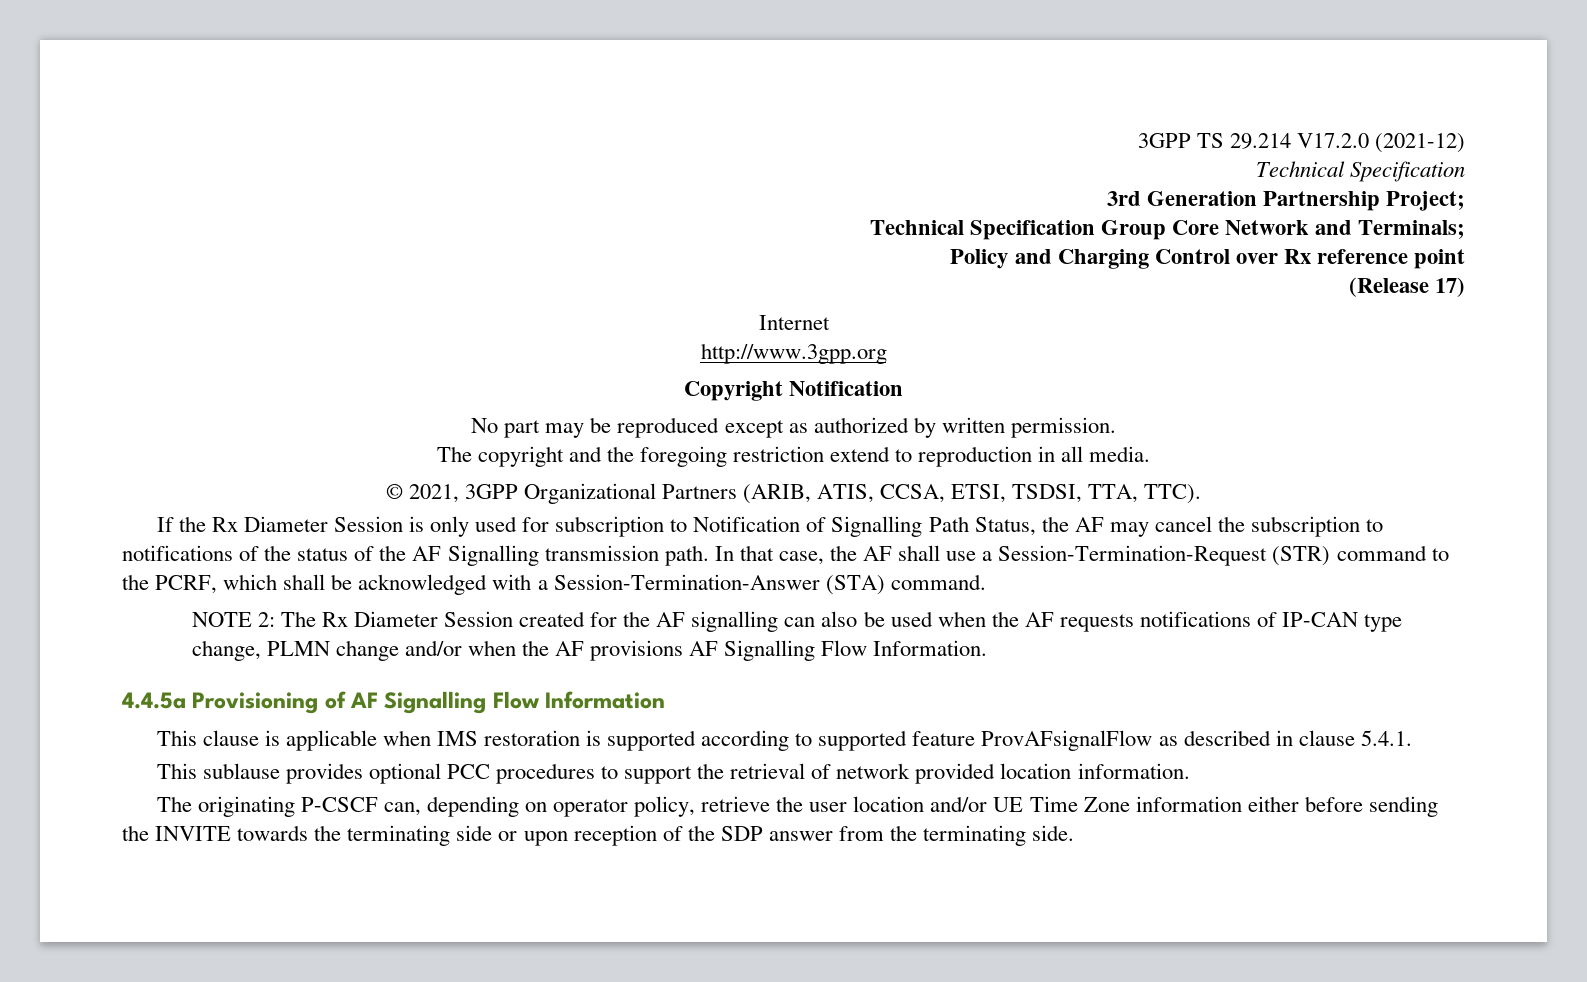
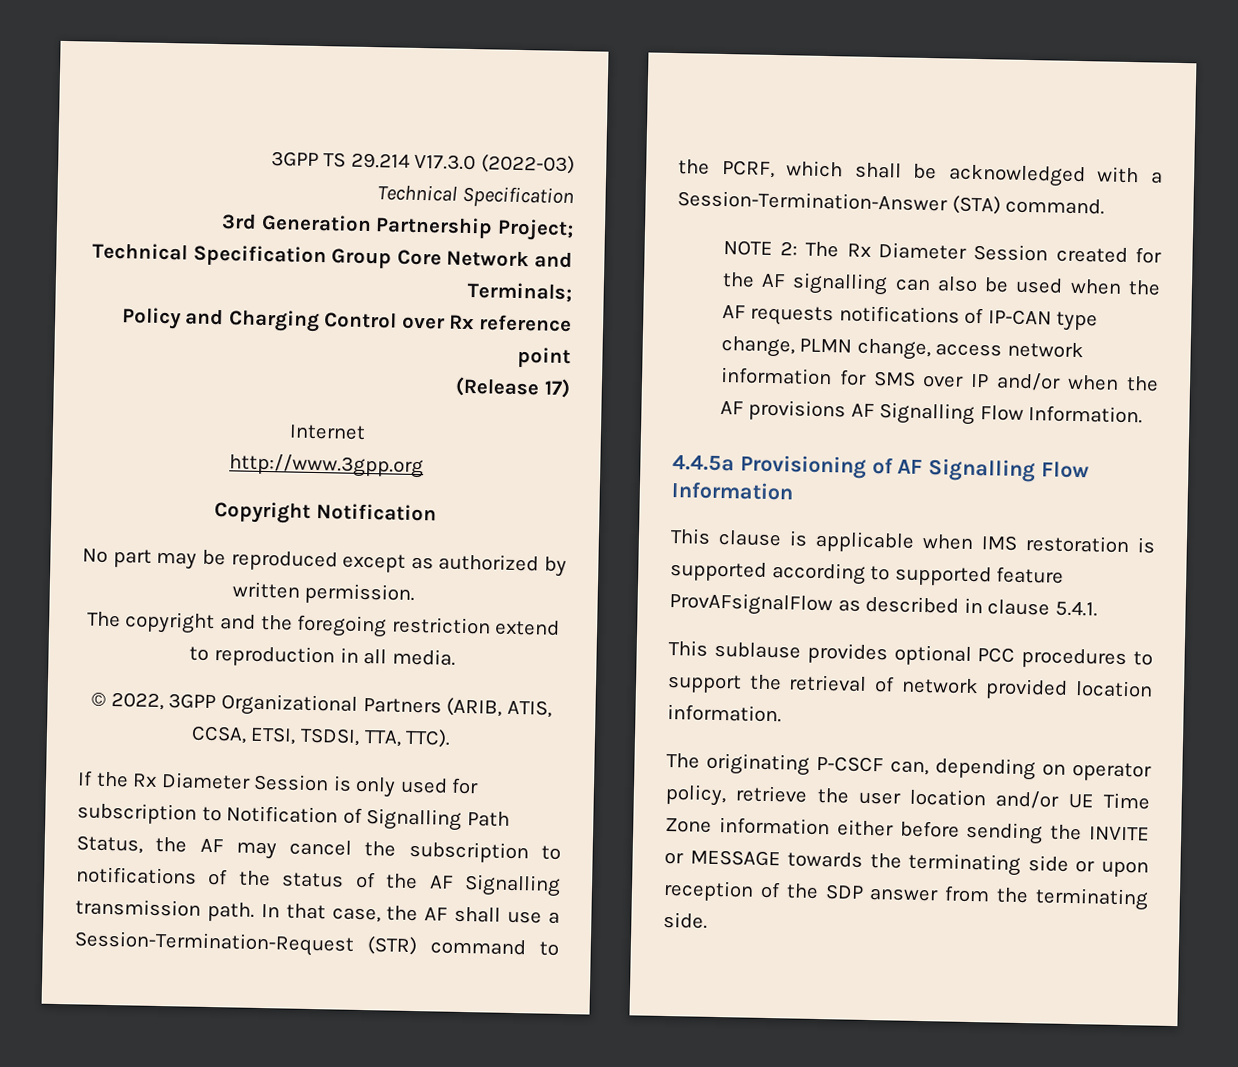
[1296,133,1466,153] V17.2.0 (2021-12) -> [414,153,575,175] V17.3.0 (2022-03)
[408,484,459,503] 2021, -> [110,692,164,711] 2022,
[335,640,399,661] change -> [856,338,1084,361] [719,366,990,388] change, access network information for SMS over IP
(232, 833) none -> [664,849,781,867] or MESSAGE

